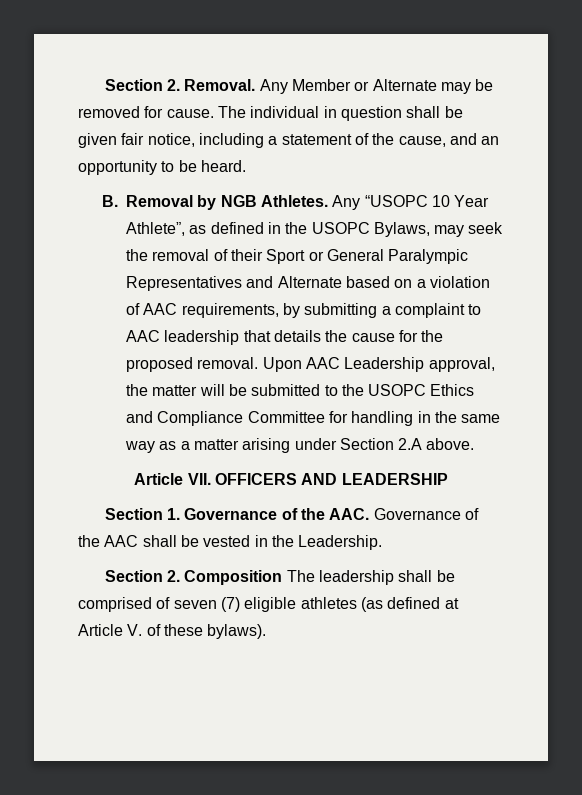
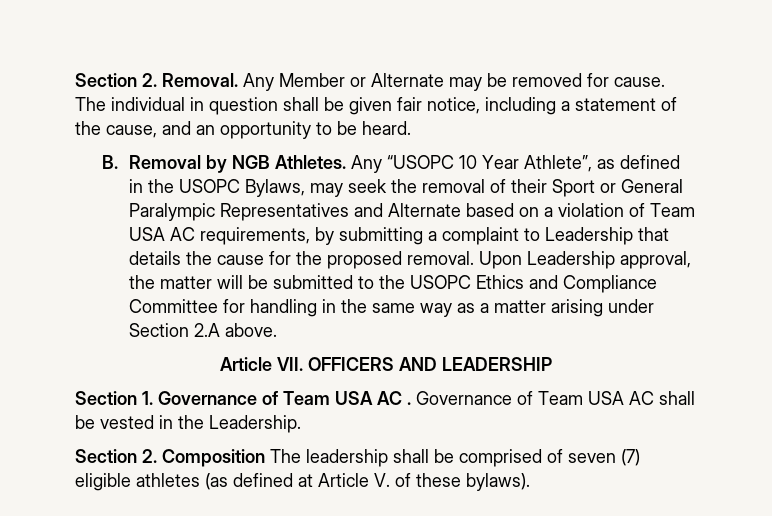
[143,303,178,315] AAC -> [650,203,696,217] [129,227,196,241] Team USA AC
[125,330,240,345] AAC leadership -> [545,227,634,245] Leadership
[305,357,340,369] AAC -> (523, 260) none
[300,508,479,520] [78,535,139,547] the AAC. Governance of the AAC -> [283,391,654,405] Team USA AC . Governance of Team USA AC

